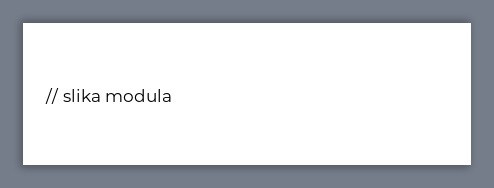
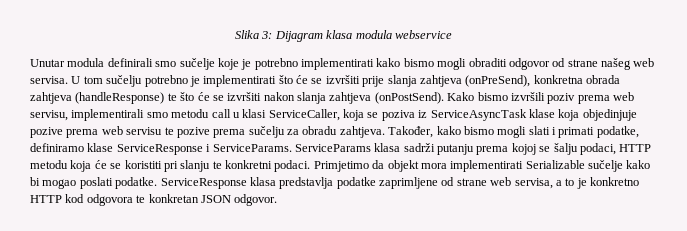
[45,88,173,104] // slika modula -> [235,30,452,42] [30,58,655,70] [30,75,620,87] [30,92,634,104] [30,109,637,121] [30,126,639,138] [30,143,652,155] [30,160,651,172] [30,177,639,189] [30,194,278,206] Slika 3: Dijagram klasa modula webservice // Unutar modula definirali smo sučelje koje je potrebno implementirati kako bismo mogli obraditi odgovor od strane našeg web servisa. U tom sučelju potrebno je implementirati što će se izvršiti prije slanja zahtjeva (onPreSend), konkretna obrada zahtjeva (handleResponse) te što će se izvršiti nakon slanja zahtjeva (onPostSend). Kako bismo izvršili poziv prema web servisu, implementirali smo metodu call u klasi ServiceCaller, koja se poziva iz ServiceAsyncTask klase koja objedinjuje pozive prema web servisu te pozive prema sučelju za obradu zahtjeva. Također, kako bismo mogli slati i primati podatke, definiramo klase ServiceResponse i ServiceParams. ServiceParams klasa sadrži putanju prema kojoj se šalju podaci, HTTP metodu koja će se koristiti pri slanju te konkretni podaci. Primjetimo da objekt mora implementirati Serializable sučelje kako bi mogao poslati podatke. ServiceResponse klasa predstavlja podatke zaprimljene od strane web servisa, a to je konkretno HTTP kod odgovora te konkretan JSON odgovor.

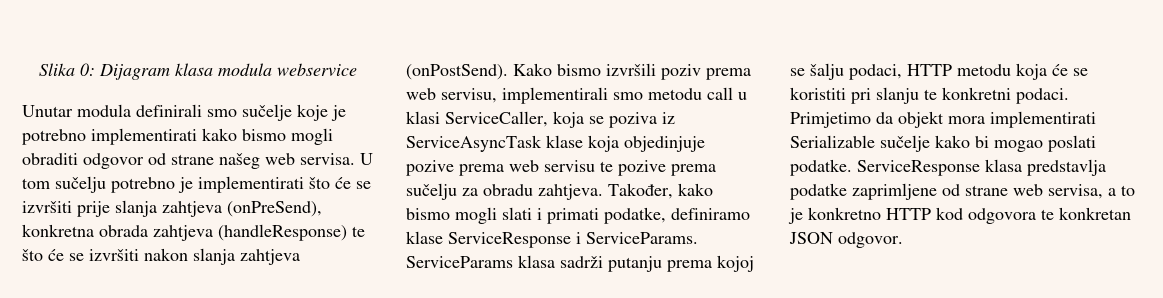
[261,31,273,39] 3: -> [79,63,95,76] 0:

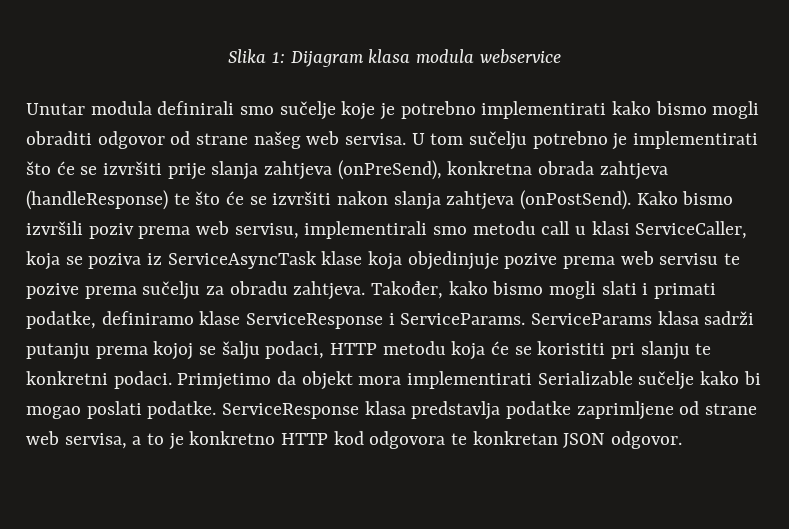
[79,63,95,76] 0: -> [271,52,285,63] 1:

